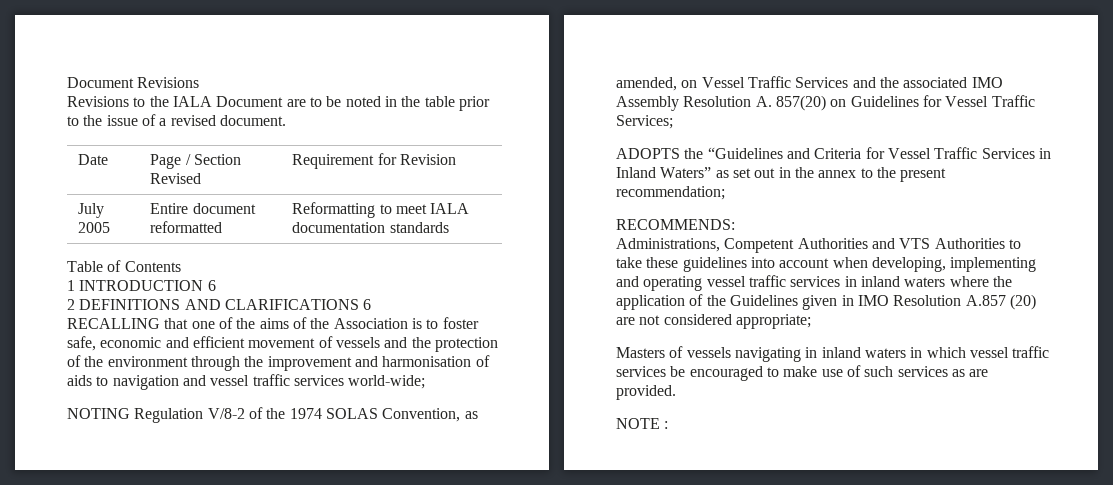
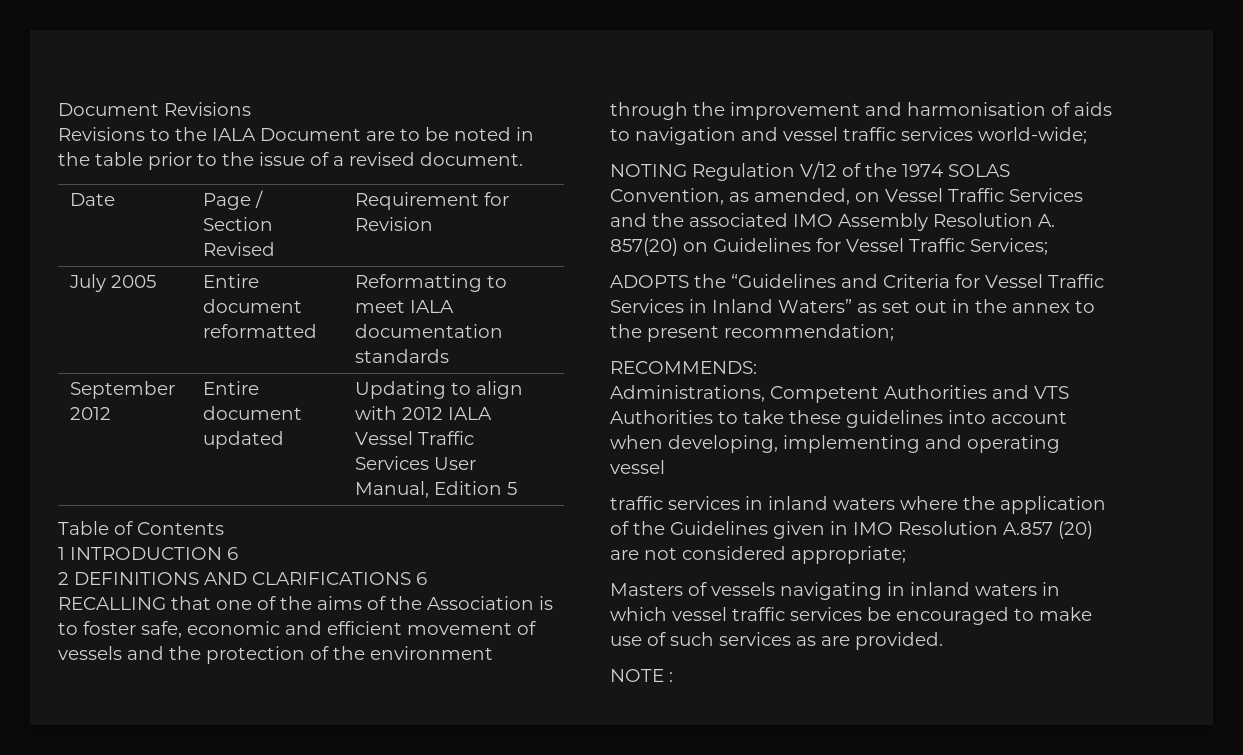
(449, 227) none -> [69,381,175,399] [69,407,111,420] [202,381,259,395] [202,406,302,420] [202,431,284,449] [354,381,523,399] [354,406,492,420] [354,431,474,445] [354,456,476,470] [354,481,517,498] // September 2012 | Entire document updated | Updating to align with 2012 IALA Vessel Traffic Services User Manual, Edition 5
[207,408,245,419] V/8-2 -> [800,161,837,179] V/12
(746, 281) none -> (665, 467) //

